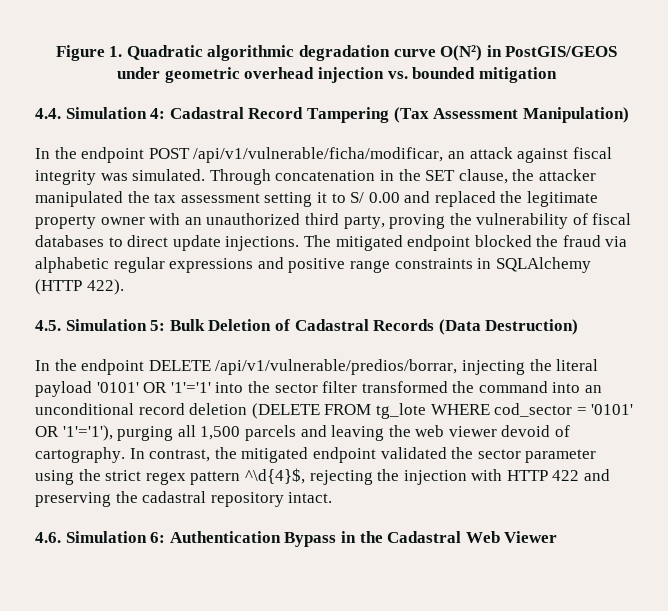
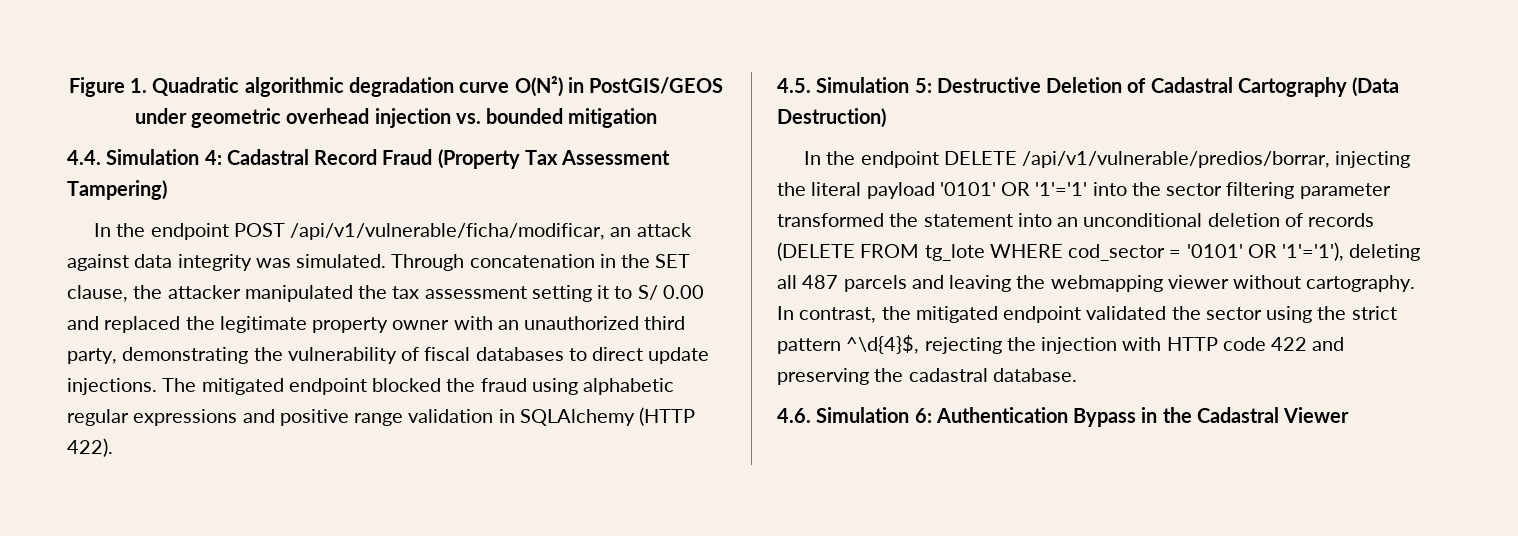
[306,107,629,123] Tampering (Tax Assessment Manipulation) -> [382,149,671,169] [67,180,167,200] Fraud (Property Tax Assessment Tampering)
[572,147,612,159] fiscal -> [134,254,173,268] data
[389,214,446,229] proving -> [122,347,249,364] demonstrating
[605,236,628,247] via -> [531,378,578,395] using
[394,258,473,269] constraints -> [408,409,494,423] validation
[169,319,205,331] Bulk -> [936,77,1041,93] Destructive
[373,319,435,331] Records -> [1237,77,1347,97] Cartography
[322,381,358,393] filter -> [1226,182,1391,199] filtering parameter
[478,381,548,393] command -> [923,214,1013,227] statement
[138,403,248,415] record deletion -> [1207,213,1375,227] deletion of records
[117,425,241,441] purging all 1,500 -> [1349,244,1421,261] [777,275,839,289] deleting all 487
[415,425,571,437] web viewer devoid of -> [1050,275,1302,292] webmapping viewer without
[525,449,597,463] parameter -> (1262, 313) none
[145,472,186,485] regex -> (1397, 313) none
(548, 475) none -> [1222,337,1266,351] code
[210,492,333,507] repository intact. -> [992,368,1077,382] database.
[465,531,500,543] Web -> (1279, 415) none

